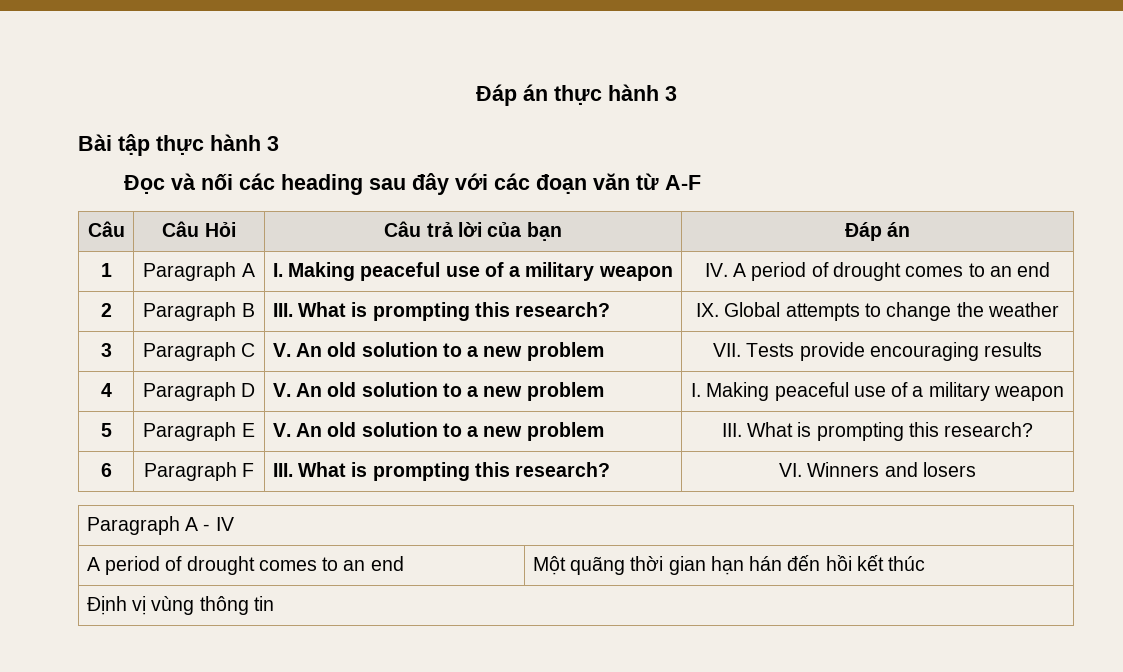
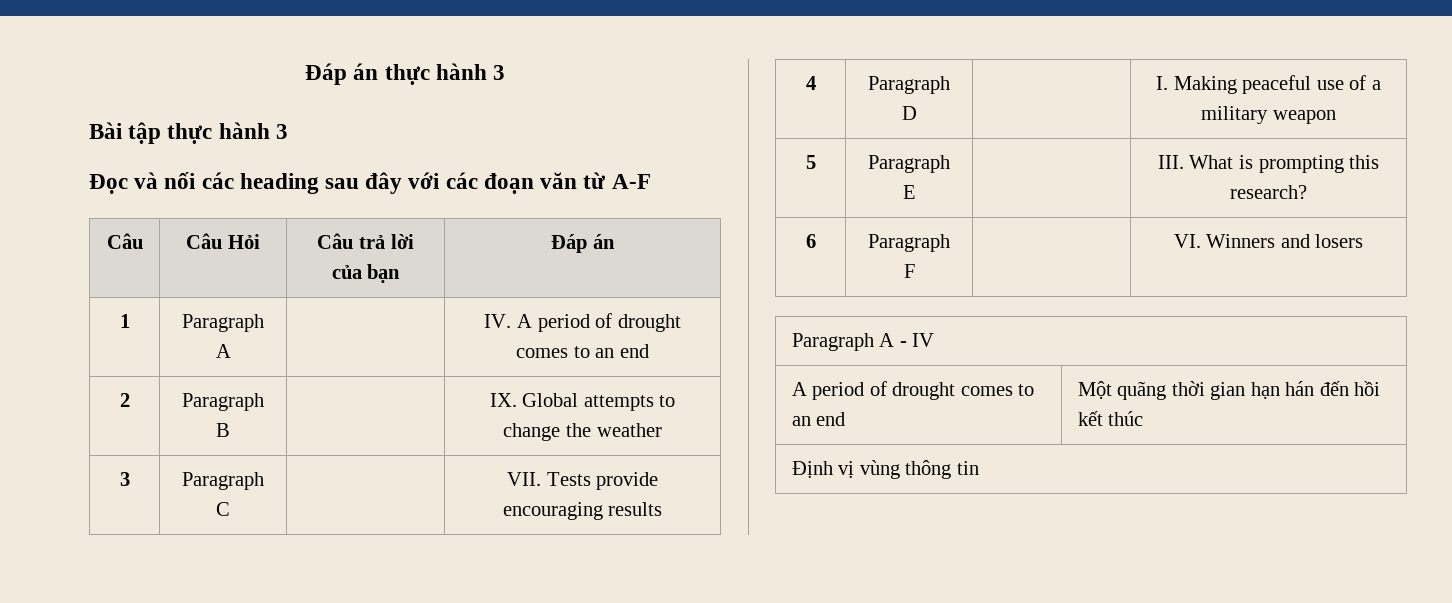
[272,262,673,281] I. Making peaceful use of a military weapon -> (231, 351) none
[272,302,611,321] III. What is prompting this research? -> (230, 430) none
[272,342,604,361] V. An old solution to a new problem -> (230, 509) none
[272,382,604,401] V. An old solution to a new problem -> (917, 113) none
[272,422,604,441] V. An old solution to a new problem -> (916, 192) none
[272,462,611,481] III. What is prompting this research? -> (915, 271) none

